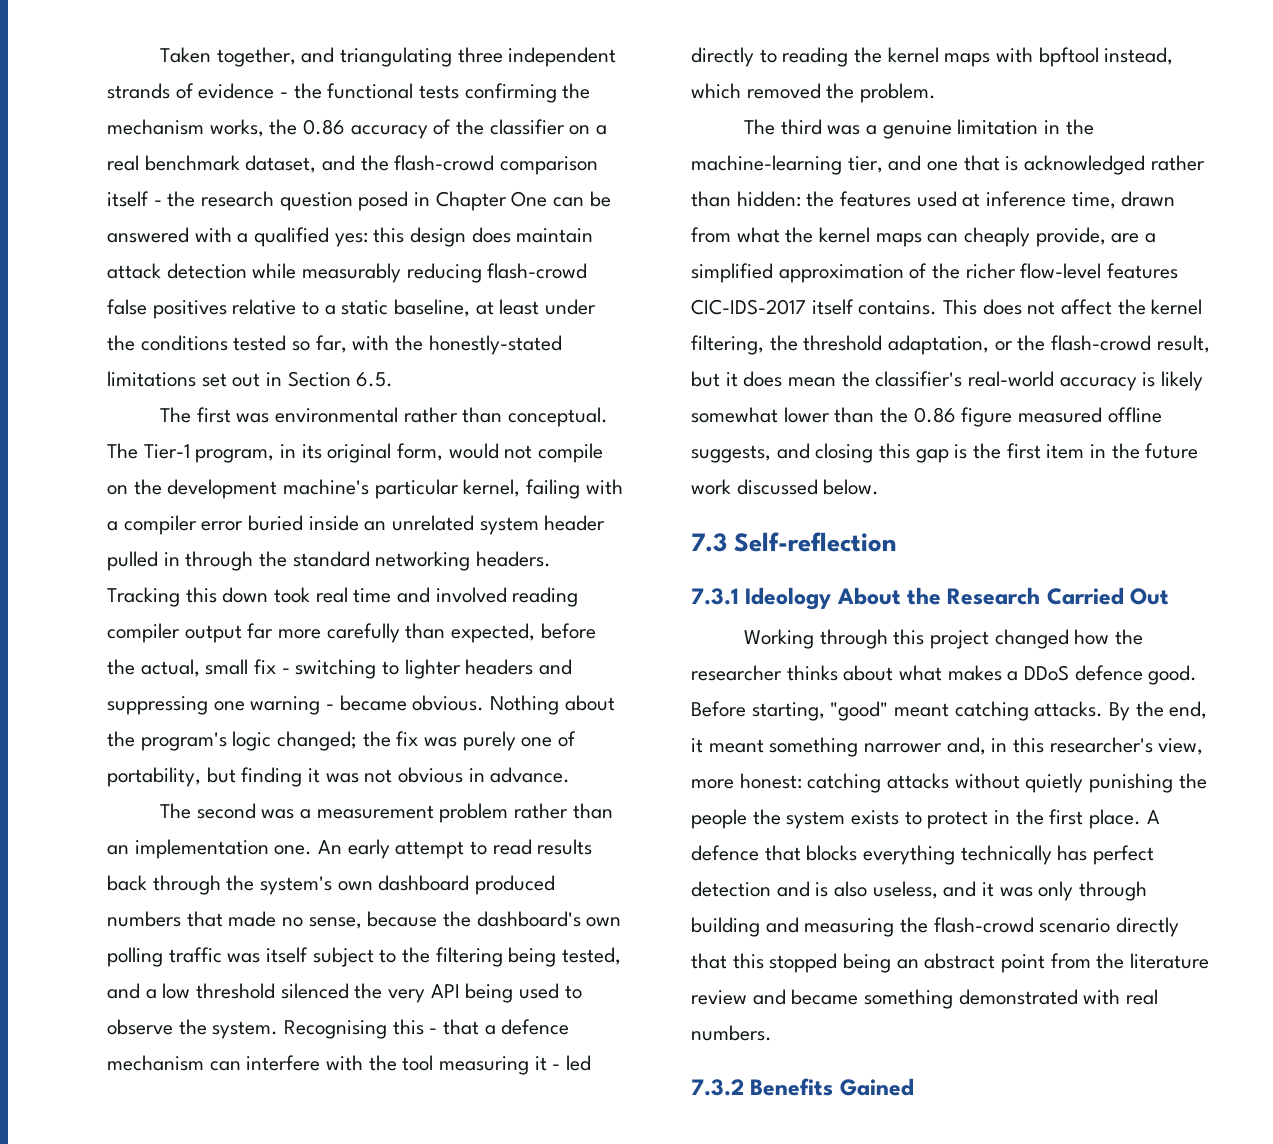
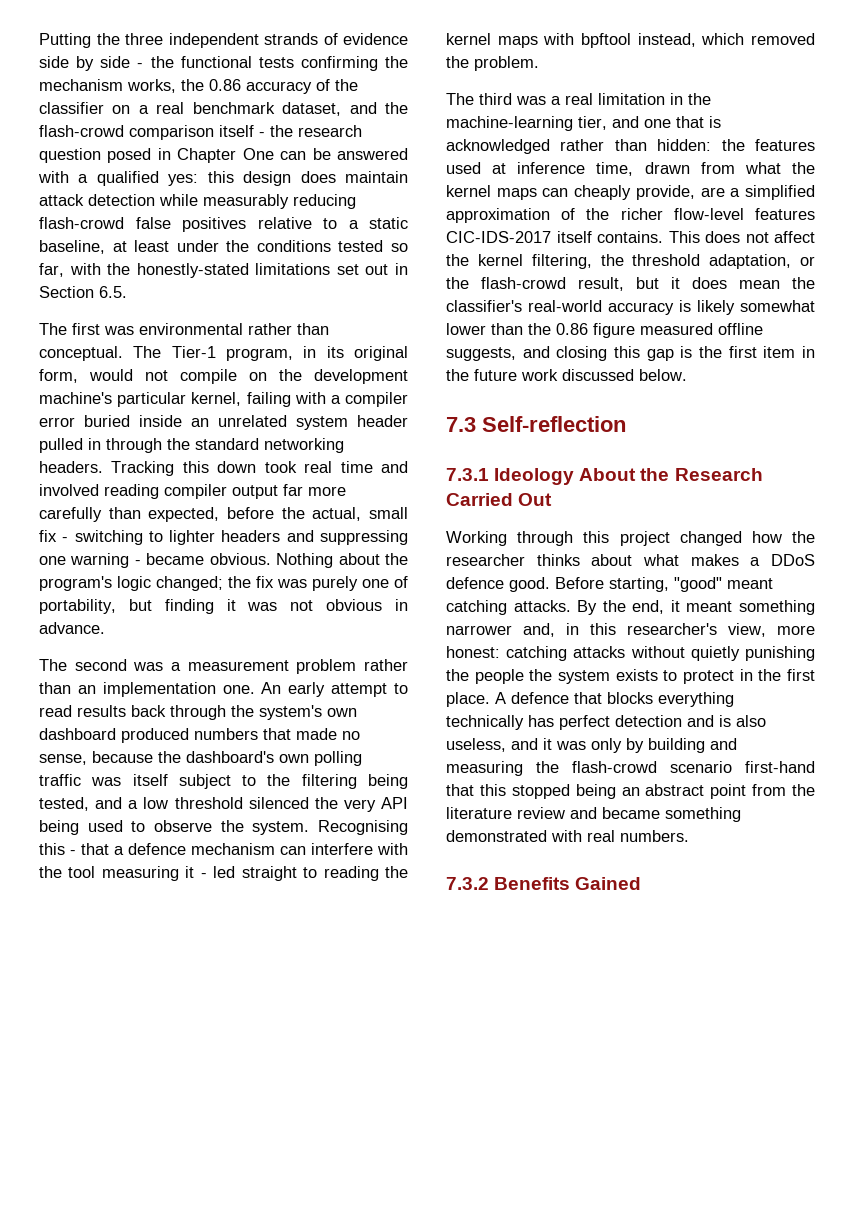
[160,47,453,67] Taken together, and triangulating -> [39,33,120,48] Putting the
(275, 91) none -> [39,56,131,71] side by side
[691,47,754,67] directly -> [241,866,297,881] straight
[882,120,952,139] genuine -> [565,93,593,105] real
[1079,881,1148,901] through -> [626,738,644,753] by
[1116,917,1180,937] directly -> [745,761,815,773] first-hand

